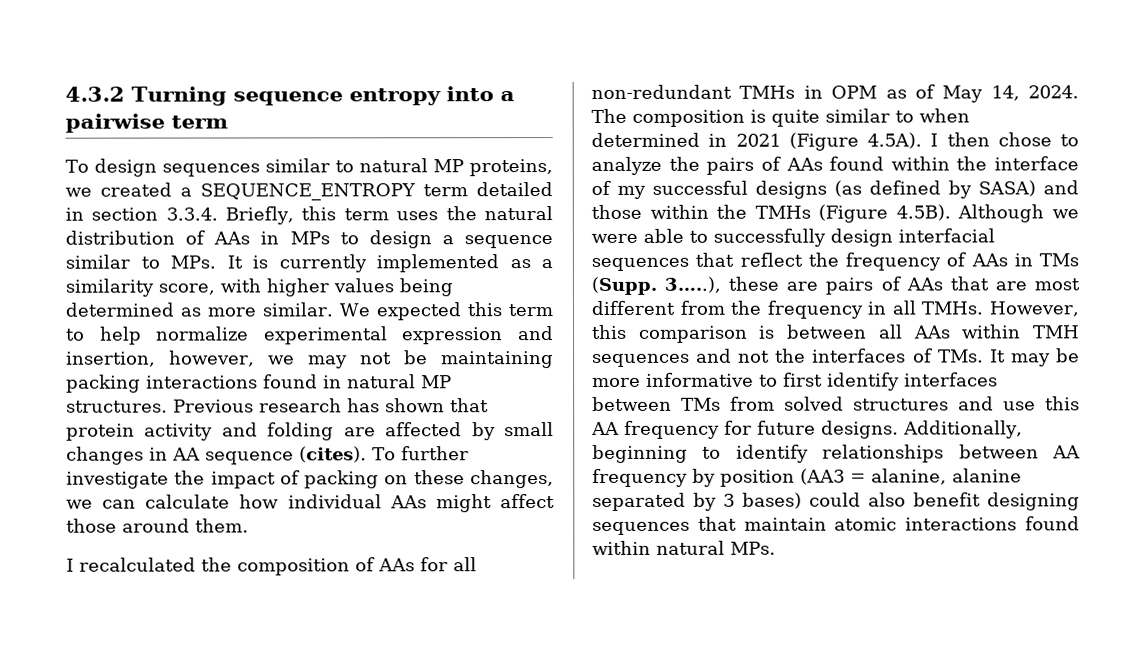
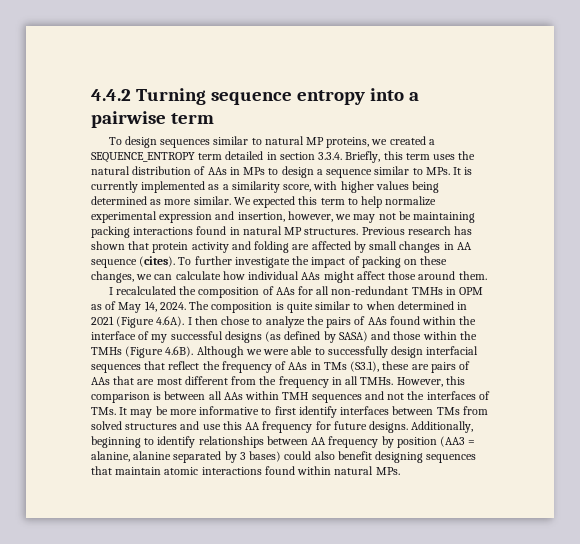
[65,86,125,102] 4.3.2 -> [91,89,131,101] 4.4.2
[867,132,922,149] 4.5A). -> [156,316,185,327] 4.6A).
[895,204,951,221] 4.5B). -> [165,346,194,357] 4.6B).
[591,276,722,295] (Supp. 3…..), -> [350,361,380,372] (S3.1),

